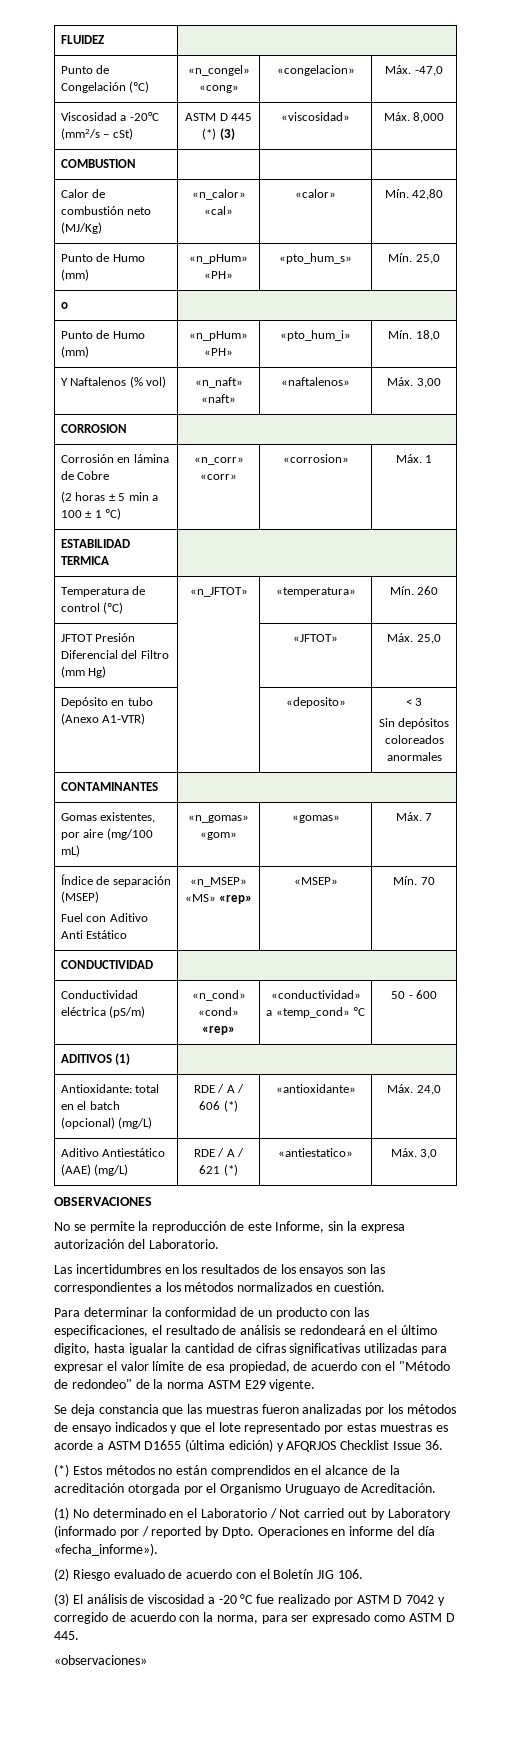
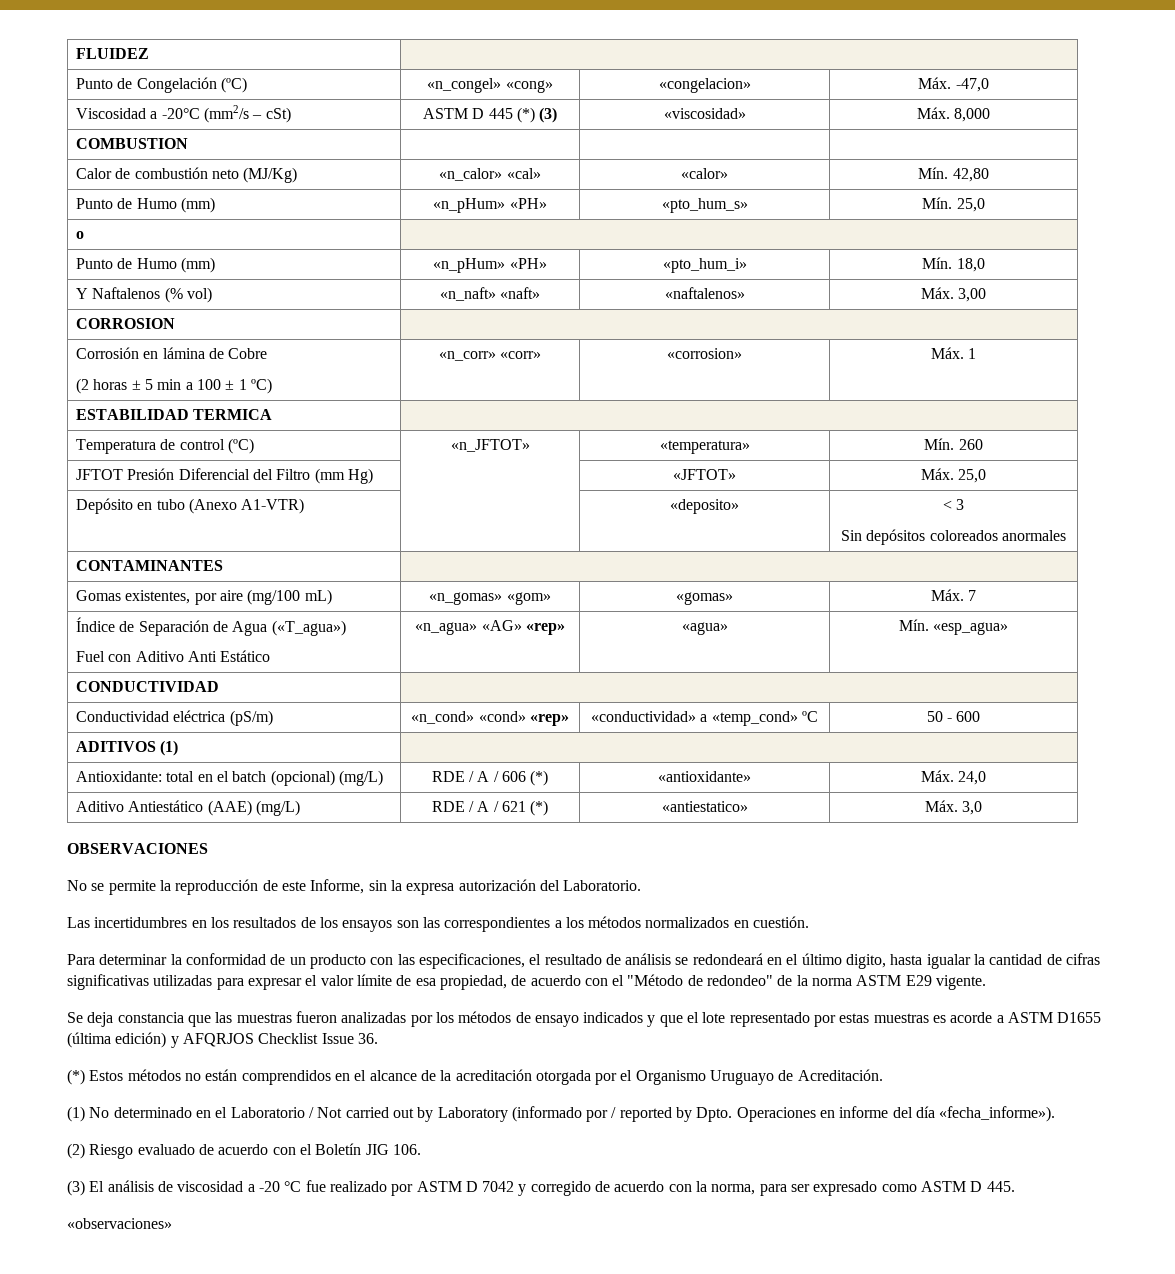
[112,876,171,887] [61,891,100,903] separación (MSEP) -> [138,620,346,636] Separación de Agua («T_agua»)
[190,877,247,887] [184,894,253,904] [293,877,338,885] [393,876,435,885] «n_MSEP» «MS» «rep» | «MSEP» | Mín. 70 -> [415,620,565,635] [681,622,728,635] [898,619,1009,635] «n_agua» «AG» «rep» | «agua» | Mín. «esp_agua»

